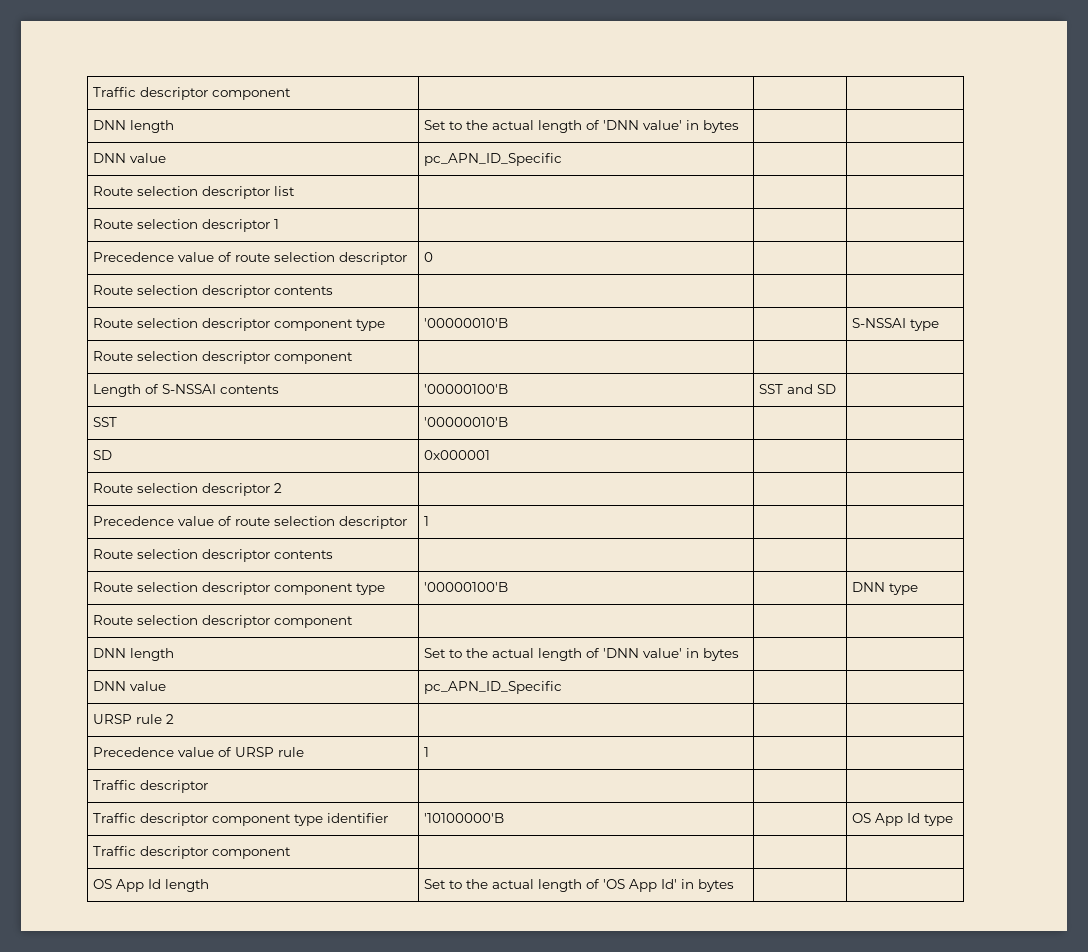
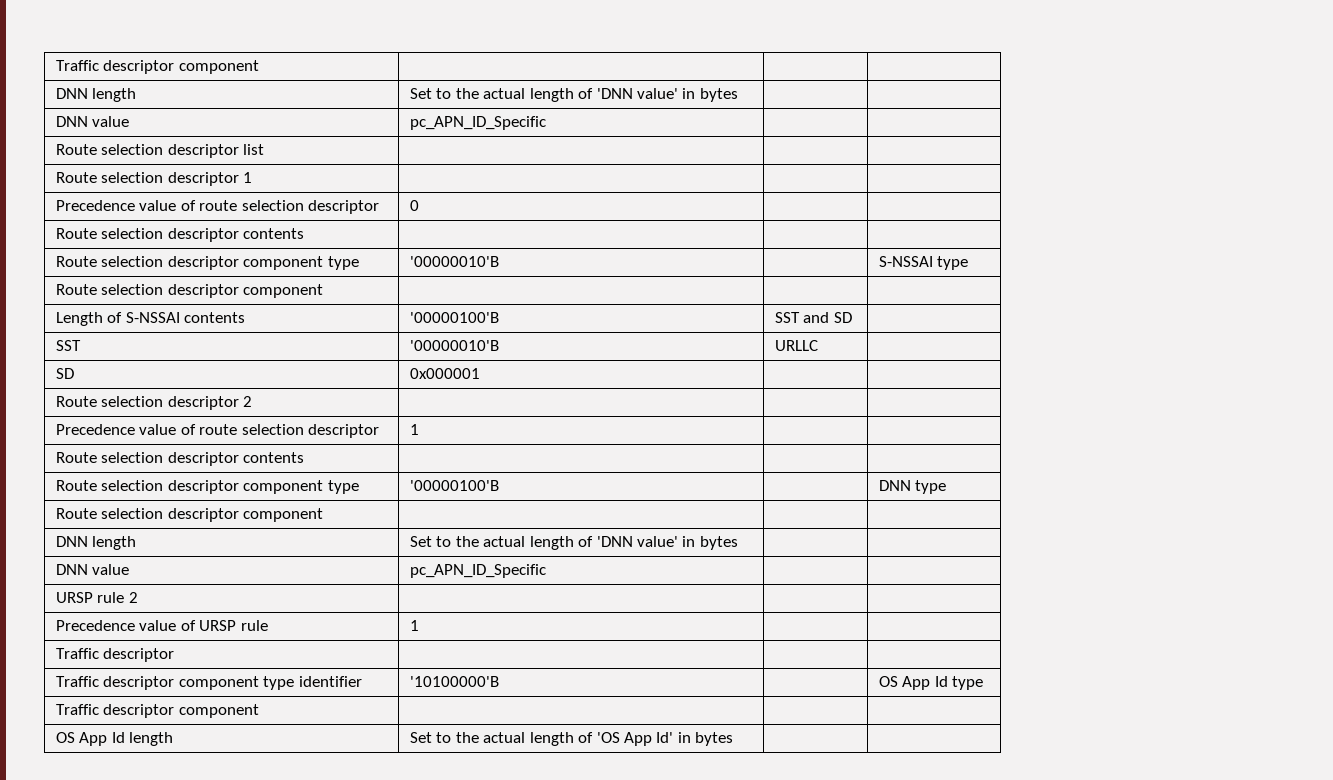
(509, 422) none -> [774,340,818,351] URLLC

